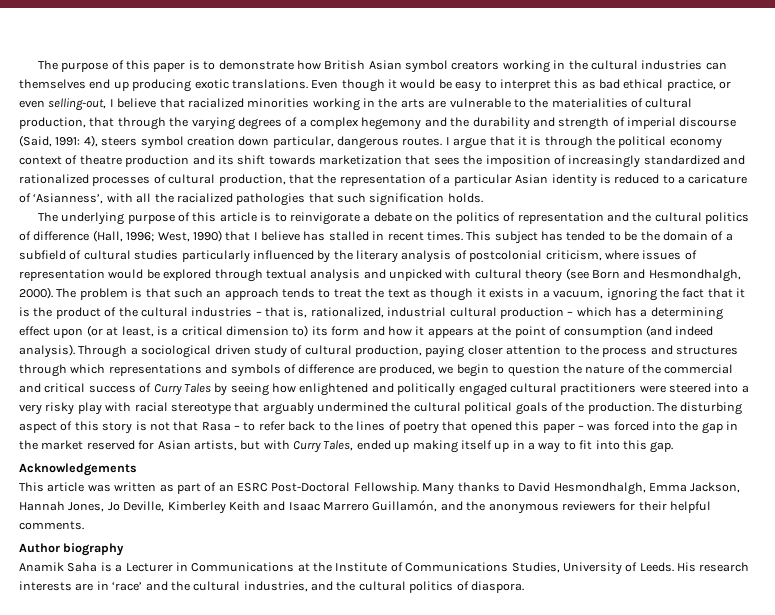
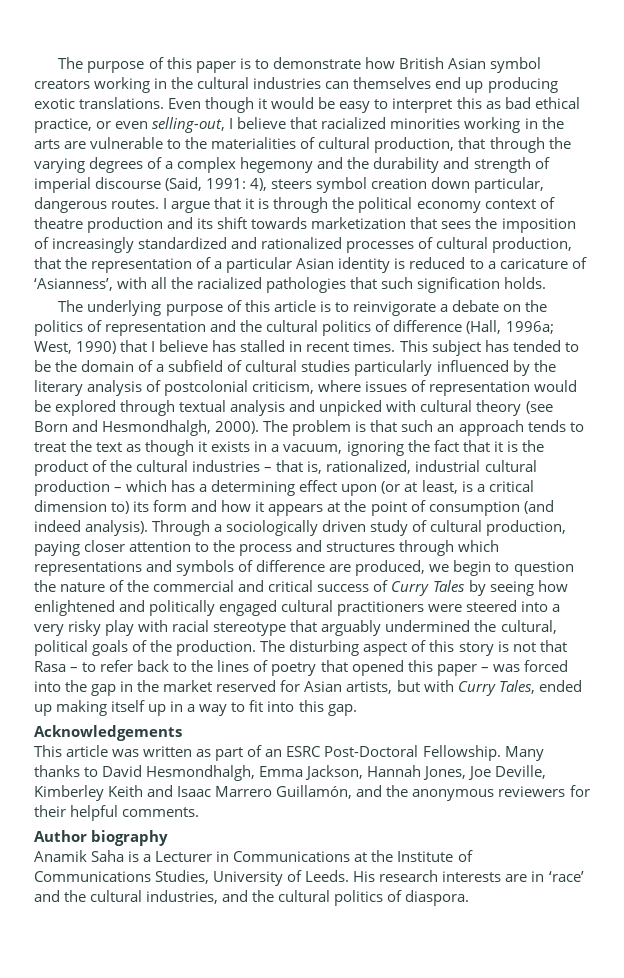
[126,232,155,242] 1996; -> [505,321,554,334] 1996a;
[141,345,212,358] sociological -> [226,520,319,536] sociologically
[413,402,461,412] cultural -> [500,620,557,634] cultural,
[107,502,120,511] Jo -> [468,766,492,780] Joe

